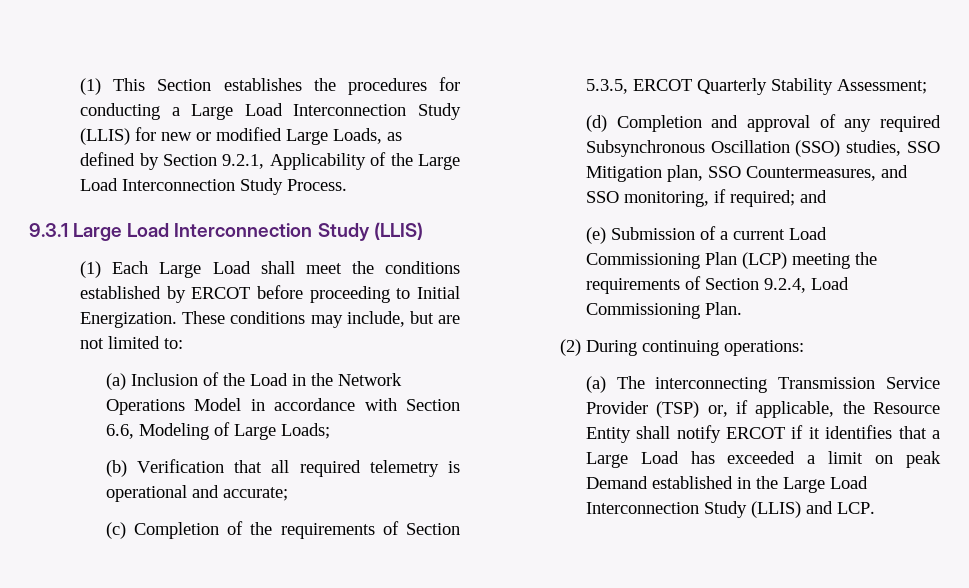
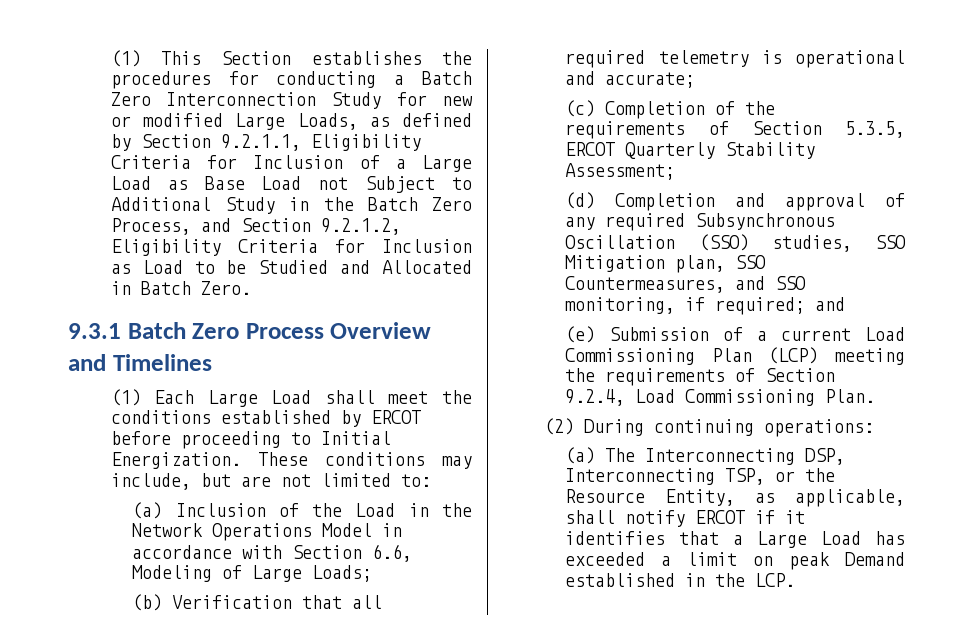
[191,103,462,120] [80,128,131,145] Large Load Interconnection Study (LLIS) -> [422,71,473,85] [110,92,382,109] Batch Zero Interconnection Study
[222,152,461,170] [80,178,348,195] [29,222,423,241] 9.2.1, Applicability of the Large Load Interconnection Study Process. // 9.3.1 Large Load Interconnection Study (LLIS) -> [220,134,421,151] [110,155,473,172] [110,176,472,193] [110,197,472,214] [110,218,401,235] [110,239,473,256] [110,260,472,274] [110,281,251,295] [68,322,432,339] [68,354,212,371] 9.2.1.1, Eligibility Criteria for Inclusion of a Large Load as Base Load not Subject to Additional Study in the Batch Zero Process, and Section 9.2.1.2, Eligibility Criteria for Inclusion as Load to be Studied and Allocated in Batch Zero. // 9.3.1 Batch Zero Process Overview and Timelines
[655,377,940,393] [585,400,940,418] [585,427,631,443] interconnecting Transmission Service Provider (TSP) or, if applicable, the Resource Entity -> [645,448,846,465] [565,468,836,485] [565,489,905,507] Interconnecting DSP, Interconnecting TSP, or the Resource Entity, as applicable,
[782,476,868,493] [585,501,833,518] Large Load Interconnection Study (LLIS) and -> (746, 580) none

